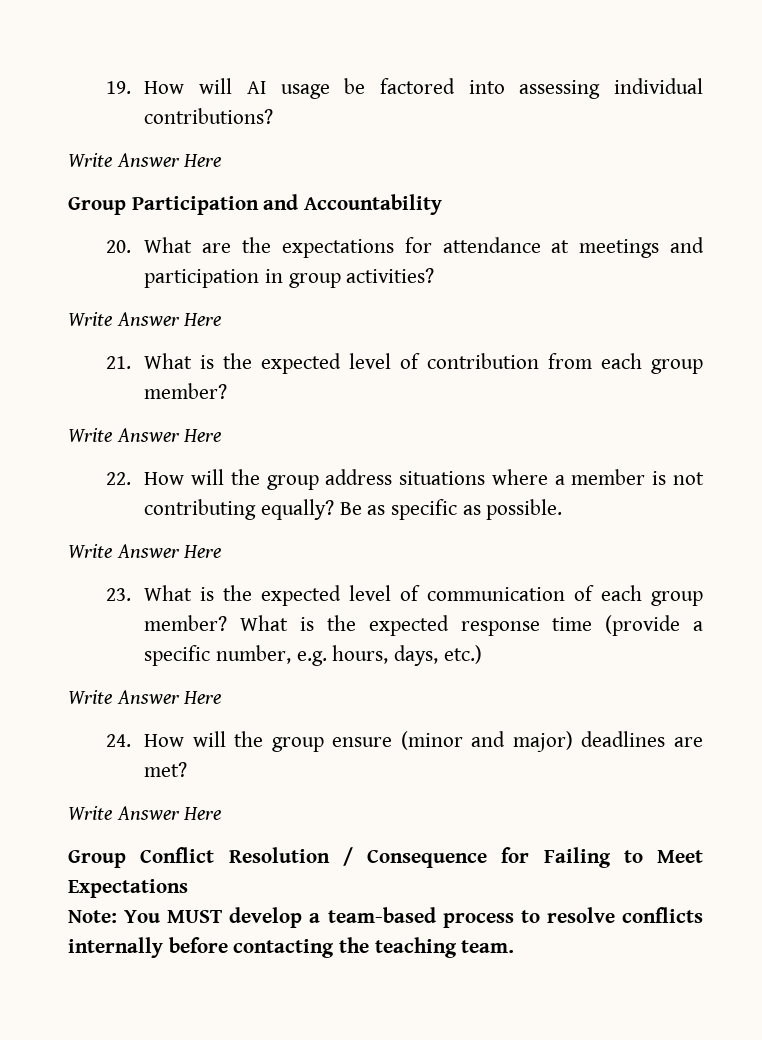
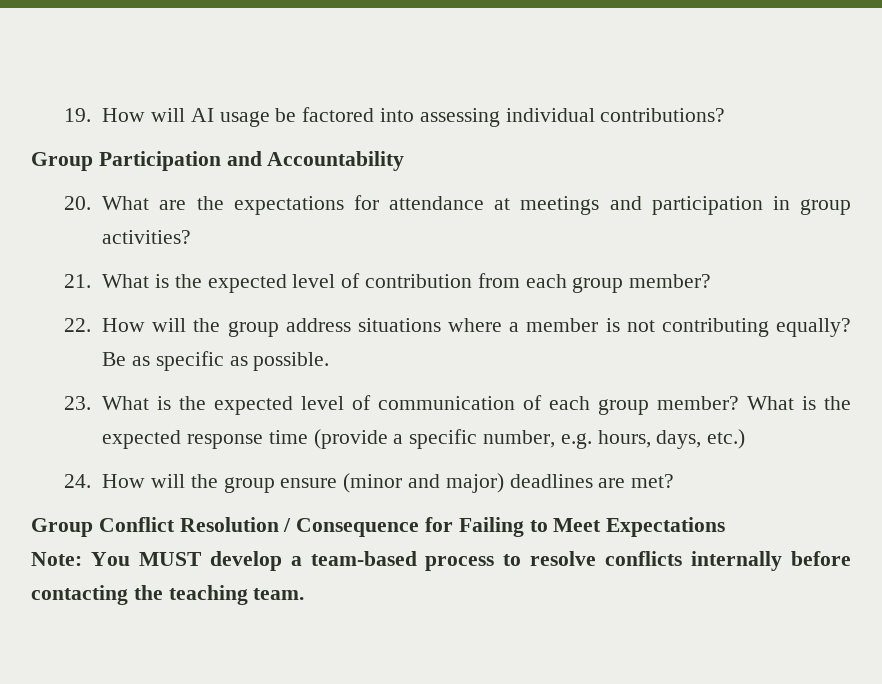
[68,153,222,167] // Write Answer Here -> (726, 115) none
[68,312,222,326] // Write Answer Here -> (192, 237) none
[68,428,222,442] // Write Answer Here -> (712, 281) none
[68,544,222,558] // Write Answer Here -> (330, 361) none
[68,690,222,704] // Write Answer Here -> (746, 439) none
[68,806,222,820] // Write Answer Here -> (675, 481) none

